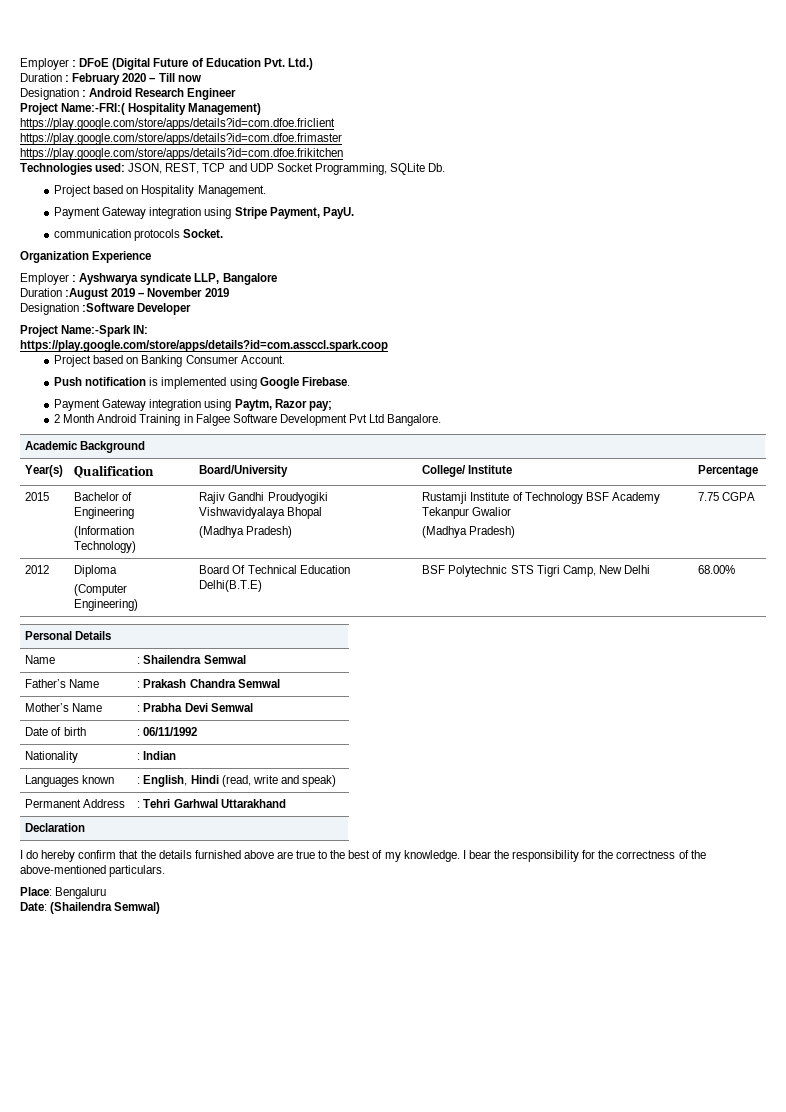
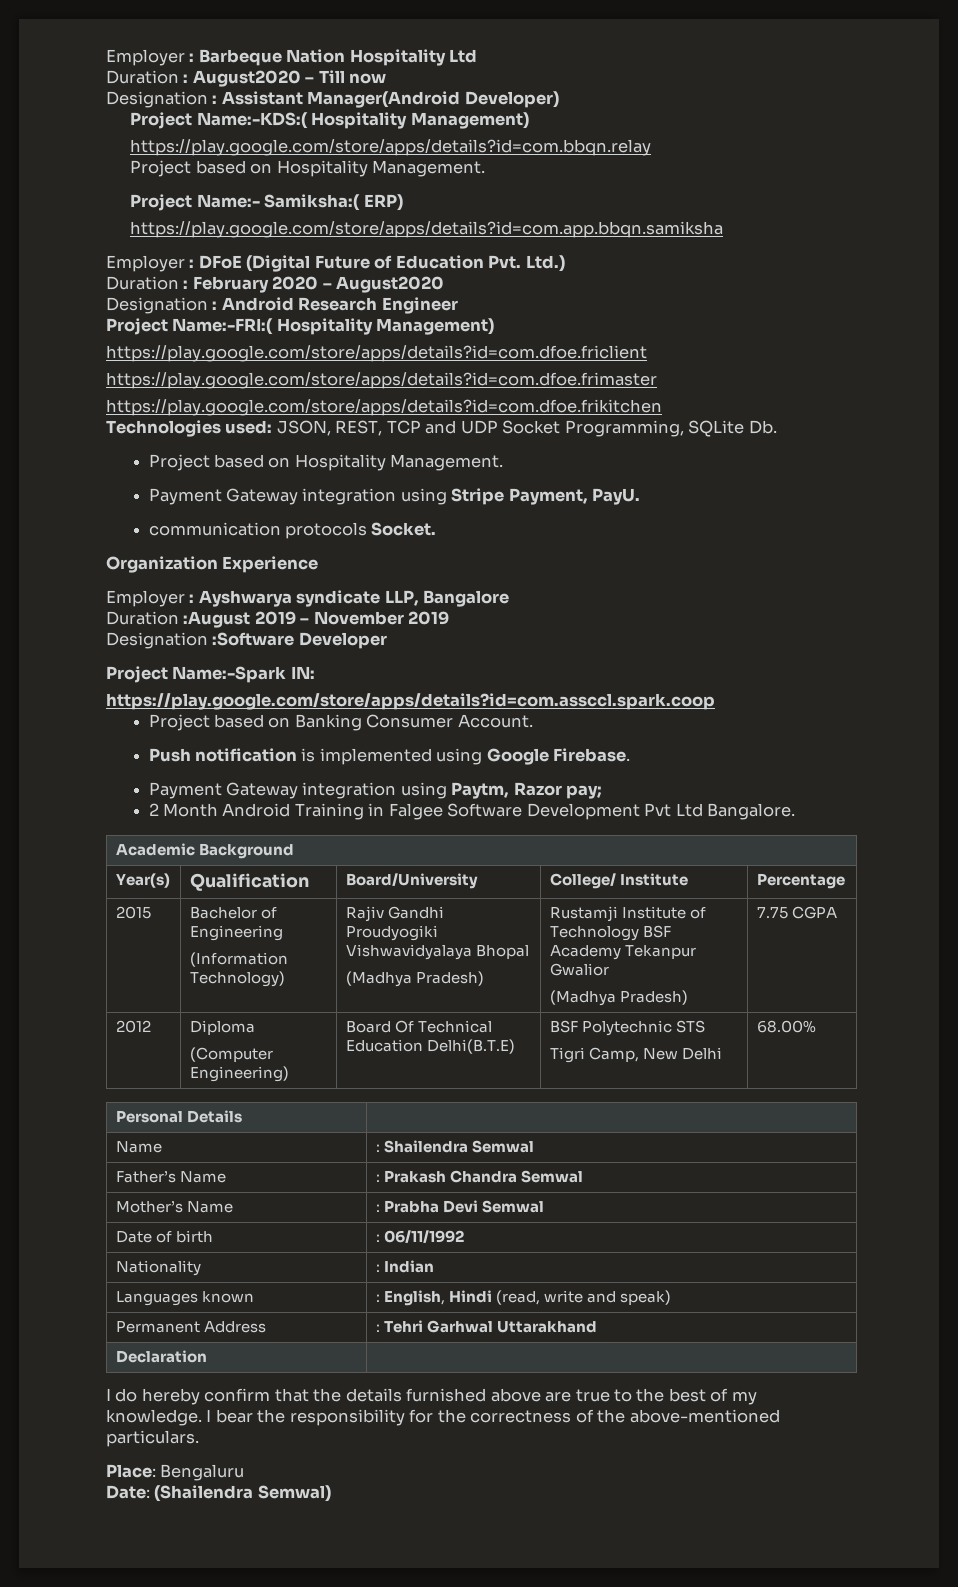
[20,58,77,70] Employer : -> [106,49,478,66] [106,70,387,87] [106,91,559,108] [130,112,529,129] [130,139,652,156] [130,160,486,177] [130,194,403,211] [130,221,724,238] [106,255,195,272] Employer : Barbeque Nation Hospitality Ltd // Duration : August2020 – Till now // Designation : Assistant Manager(Android Developer) // Project Name:-KDS:( Hospitality Management) // https://play.google.com/store/apps/details?id=com.bbqn.relay // Project based on Hospitality Management. // Project Name:- Samiksha:( ERP) // https://play.google.com/store/apps/details?id=com.app.bbqn.samiksha // Employer :
[158,73,201,82] Till now -> [336,276,445,293] August2020
(534, 569) none -> (706, 1026) //

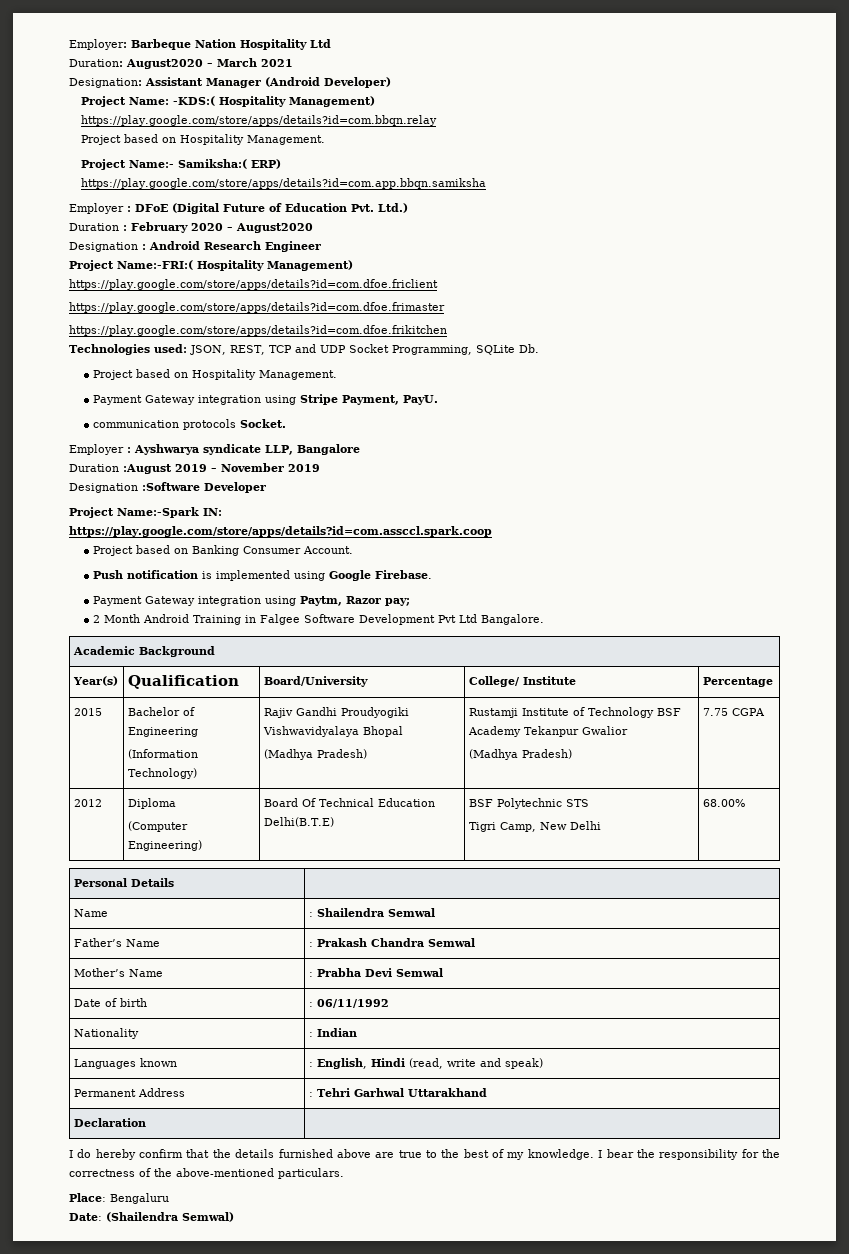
[106,49,195,66] Employer : -> [69,39,127,50] Employer:
[106,70,387,87] [106,91,461,108] Duration : August2020 – Till now // Designation : Assistant Manager(Android -> [69,58,293,69] [69,77,320,88] Duration: August2020 – March 2021 // Designation: Assistant Manager (Android
[196,112,308,129] Name:-KDS:( -> [129,96,216,106] Name: -KDS:(
[106,556,319,573] // Organization Experience -> (287, 423) none

